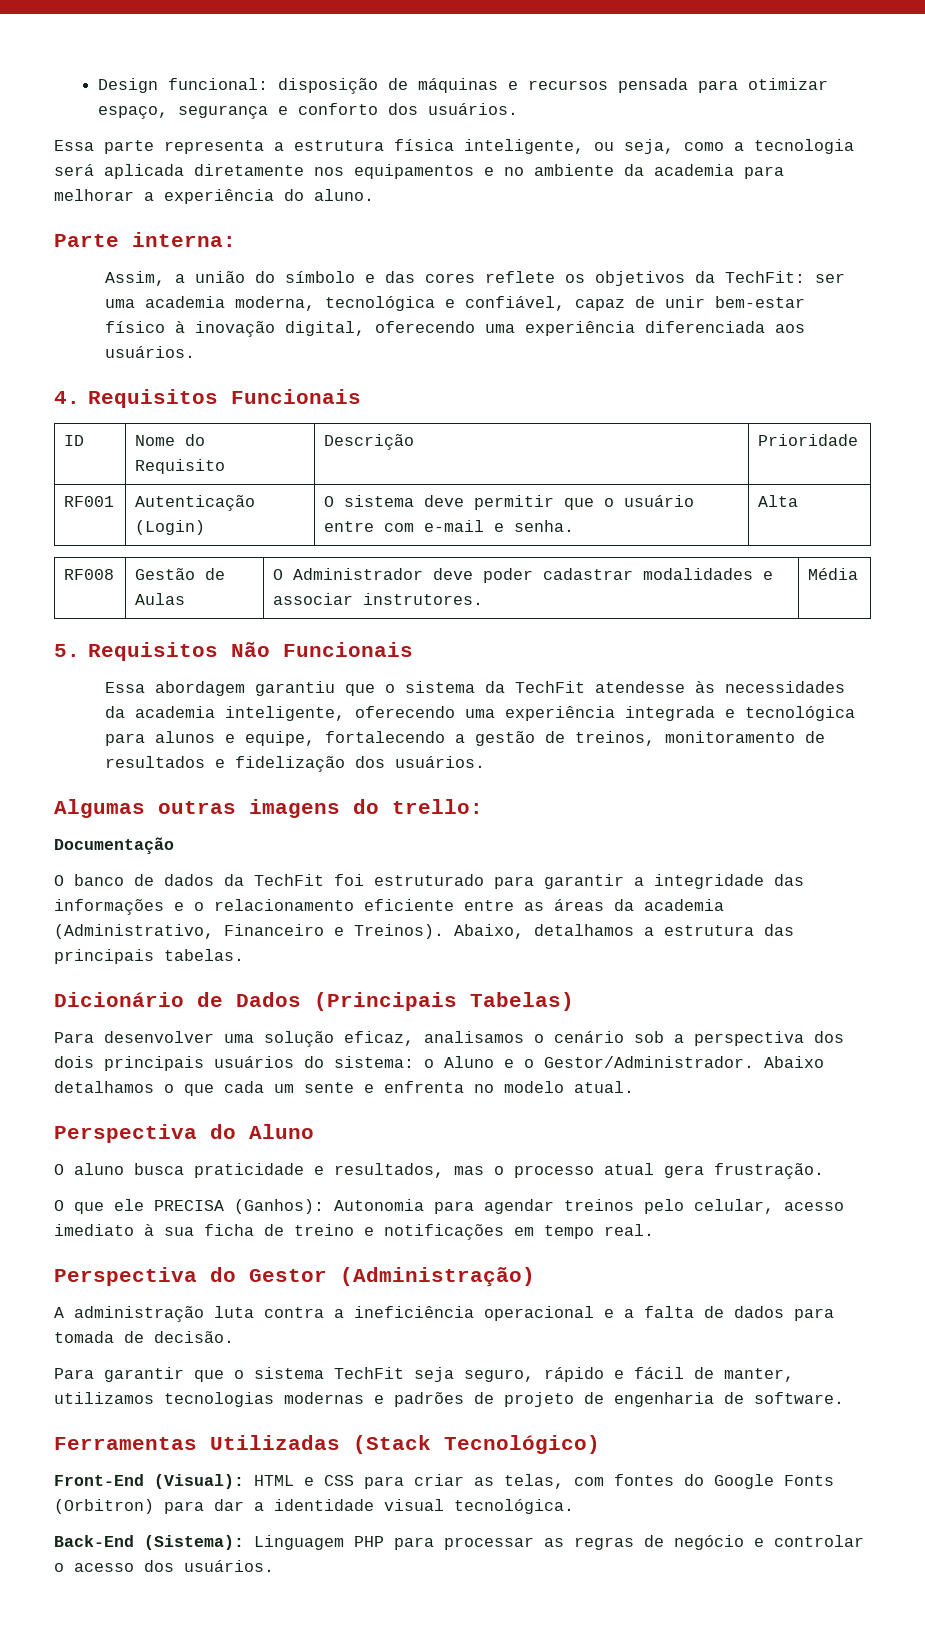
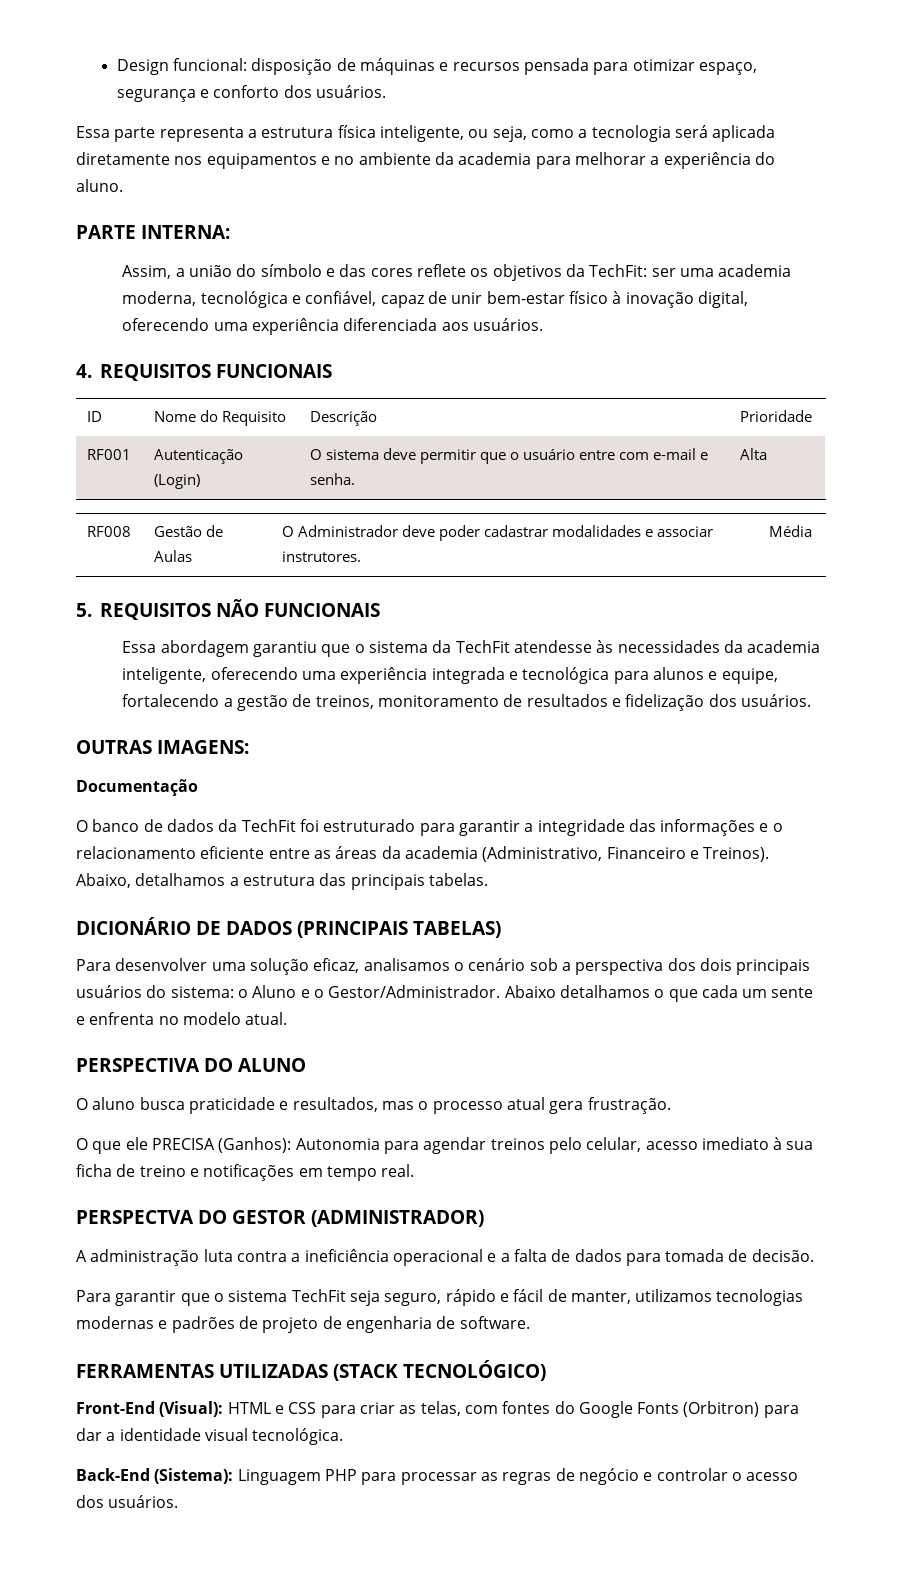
[54,232,236,247] Parte interna: -> [76,225,230,239] PARTE INTERNA:
[88,389,362,408] Requisitos Funcionais -> [100,364,332,381] REQUISITOS FUNCIONAIS
[88,642,414,661] Requisitos Não Funcionais -> [100,599,380,620] REQUISITOS NÃO FUNCIONAIS
[54,799,483,818] Algumas outras imagens do trello: -> [76,740,249,754] OUTRAS IMAGENS:
[54,992,574,1011] Dicionário de Dados (Principais Tabelas) -> [76,917,501,938] DICIONÁRIO DE DADOS (PRINCIPAIS TABELAS)
[54,1124,314,1143] Perspectiva do Aluno -> [76,1058,306,1072] PERSPECTIVA DO ALUNO
[54,1267,535,1287] Perspectiva do Gestor (Administração) -> [76,1210,484,1227] PERSPECTVA DO GESTOR (ADMINISTRADOR)
[54,1435,600,1454] Ferramentas Utilizadas (Stack Tecnológico) -> [76,1360,546,1381] FERRAMENTAS UTILIZADAS (STACK TECNOLÓGICO)

